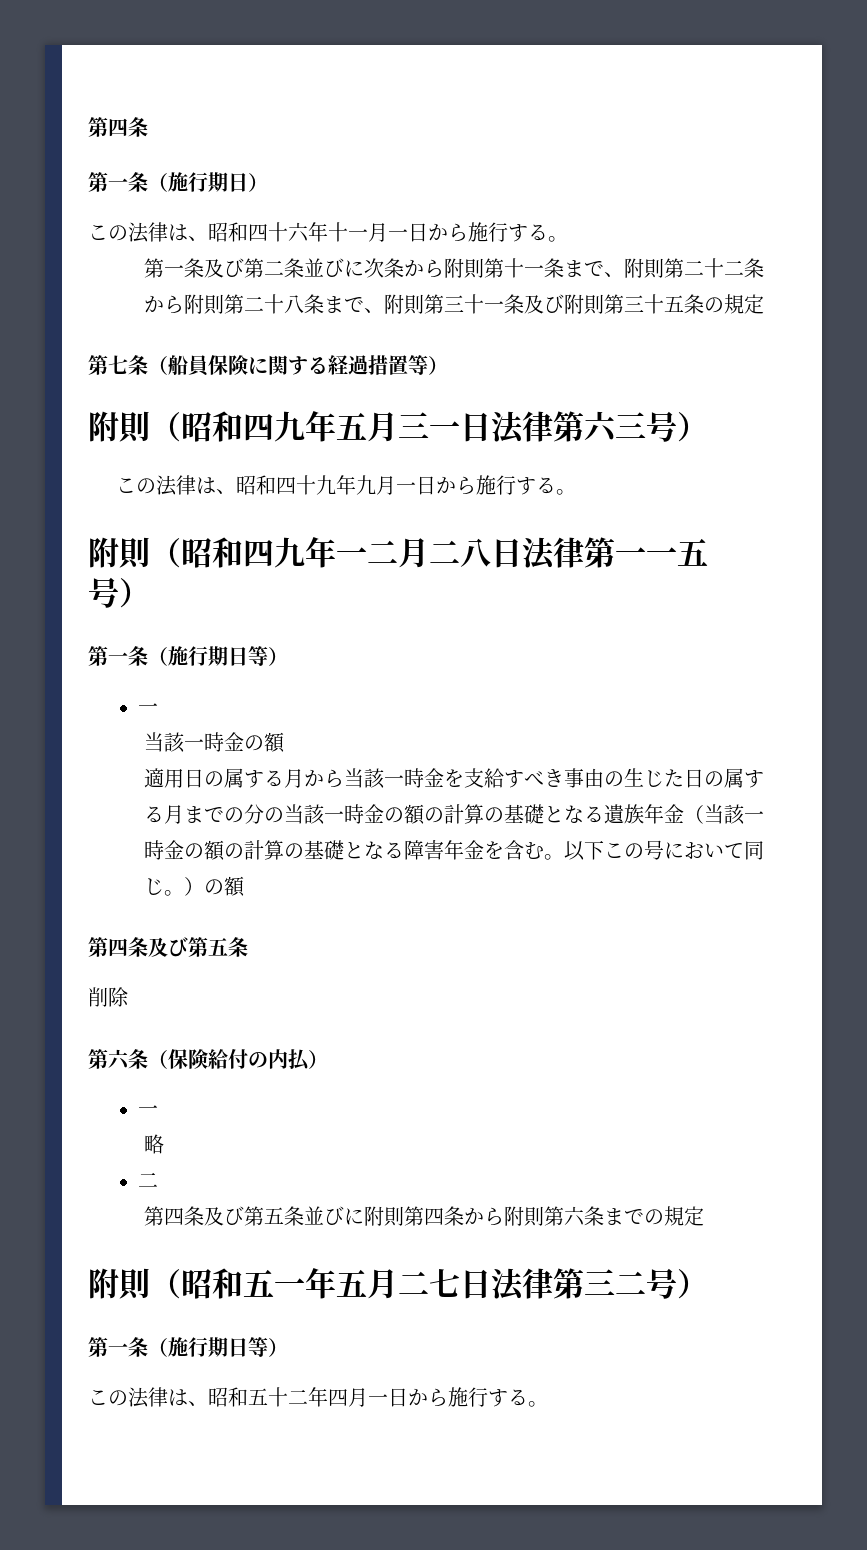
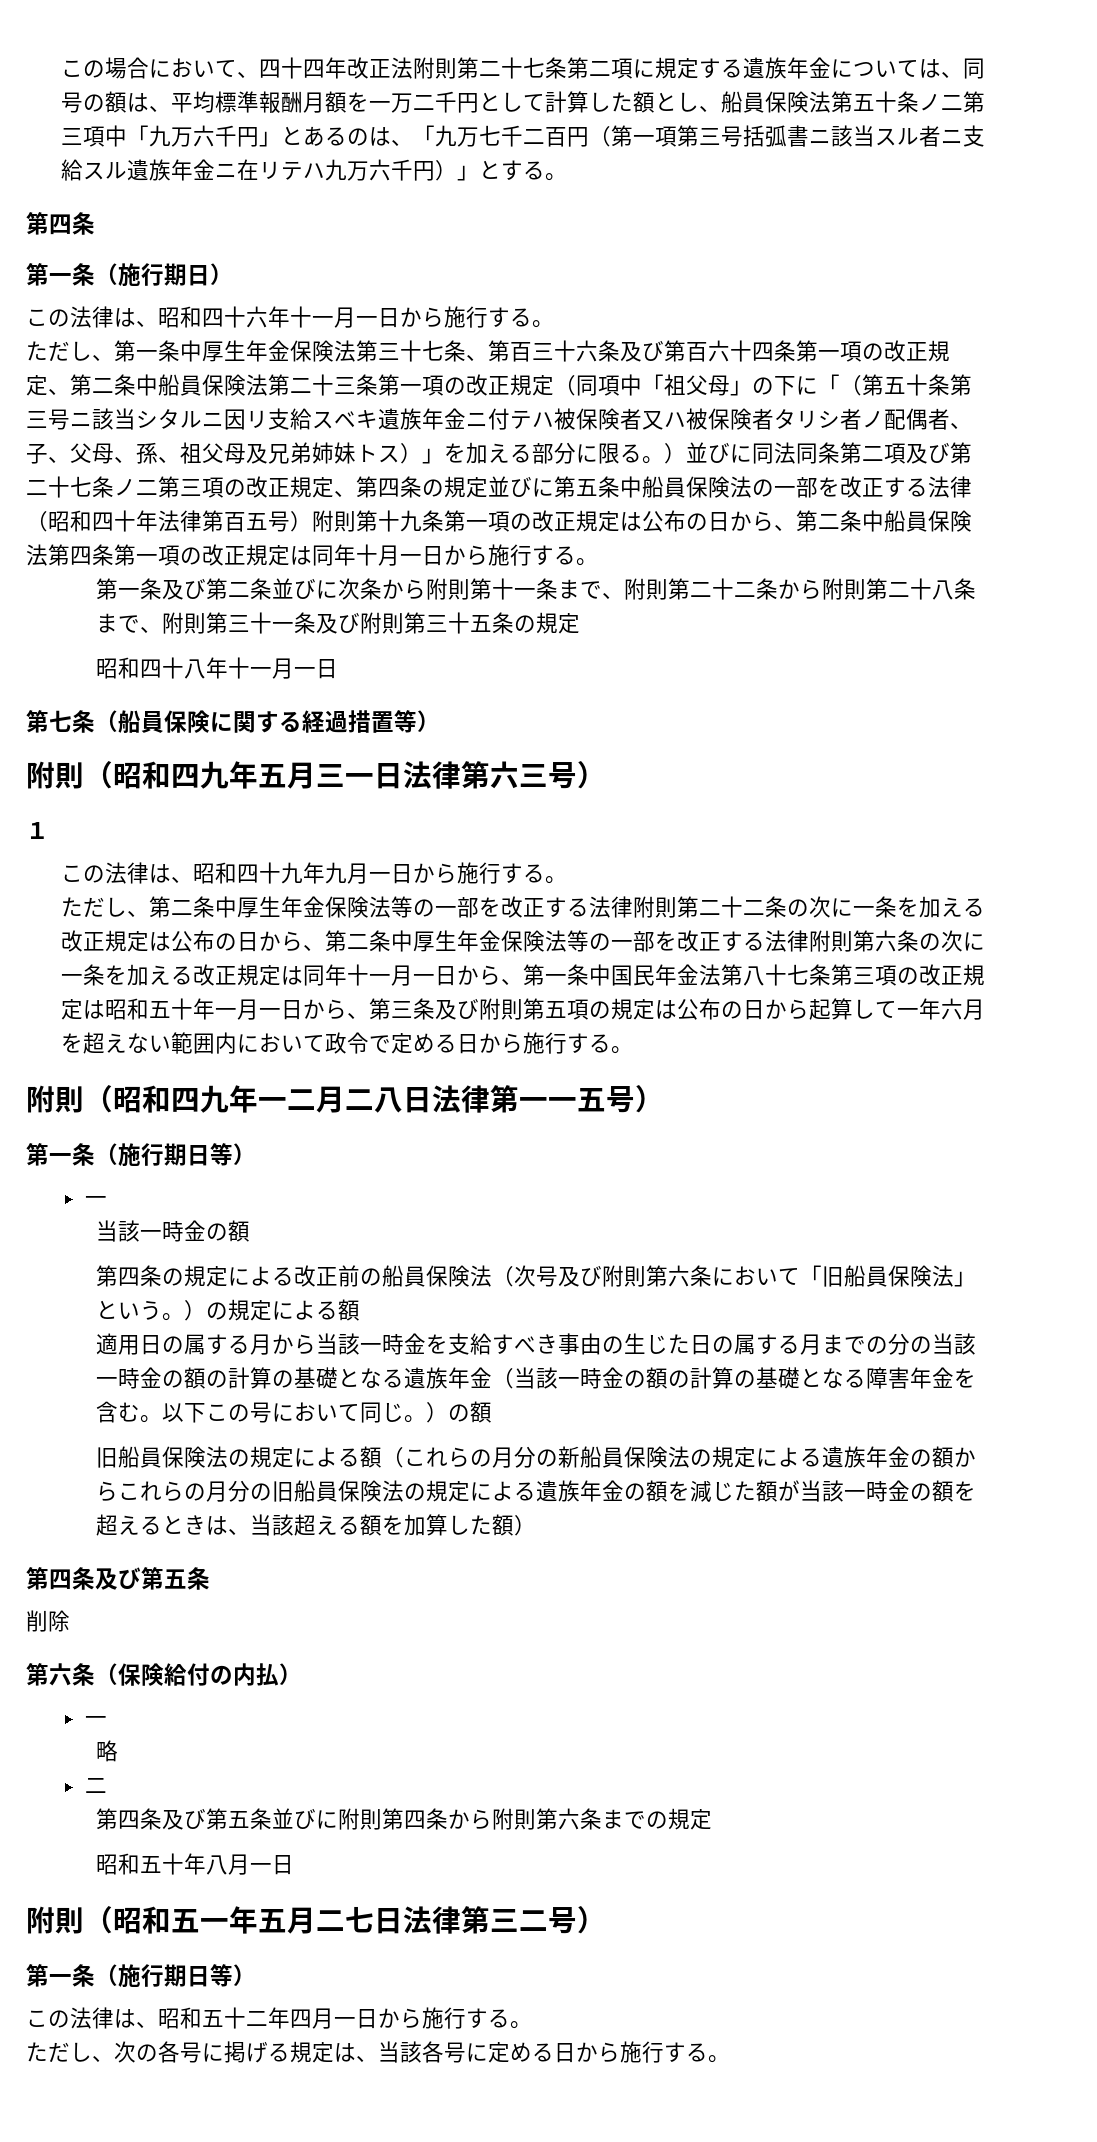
(88, 127) none -> [60,57,985,79] [60,91,985,114] [60,125,985,147] [60,159,567,181] この場合において、四十四年改正法附則第二十七条第二項に規定する遺族年金については、同号の額は、平均標準報酬月額を一万二千円として計算した額とし、船員保険法第五十条ノ二第三項中「九万六千円」とあるのは、「九万七千二百円（第一項第三号括弧書ニ該当スル者ニ支給スル遺族年金ニ在リテハ九万六千円）」とする。 //
(568, 239) none -> [26,340,950,362] [26,374,972,396] [26,408,972,430] [26,442,972,464] [26,476,972,498] [26,510,972,532] [26,544,598,566] // ただし、第一条中厚生年金保険法第三十七条、第百三十六条及び第百六十四条第一項の改正規定、第二条中船員保険法第二十三条第一項の改正規定（同項中「祖父母」の下に「（第五十条第三号ニ該当シタルニ因リ支給スベキ遺族年金ニ付テハ被保険者又ハ被保険者タリシ者ノ配偶者、子、父母、孫、祖父母及兄弟姉妹トス）」を加える部分に限る。）並びに同法同条第二項及び第二十七条ノ二第三項の改正規定、第四条の規定並びに第五条中船員保険法の一部を改正する法律（昭和四十年法律第百五号）附則第十九条第一項の改正規定は公布の日から、第二条中船員保険法第四条第一項の改正規定は同年十月一日から施行する。
(765, 304) none -> [95,657,338,679] // 昭和四十八年十一月一日
(708, 427) none -> [26,822,49,839] // １
(577, 492) none -> [60,896,985,918] [60,930,985,952] [60,964,985,986] [60,998,985,1020] [60,1032,633,1054] // ただし、第二条中厚生年金保険法等の一部を改正する法律附則第二十二条の次に一条を加える改正規定は公布の日から、第二条中厚生年金保険法等の一部を改正する法律附則第六条の次に一条を加える改正規定は同年十一月一日から、第一条中国民年金法第八十七条第三項の改正規定は昭和五十年一月一日から、第三条及び附則第五項の規定は公布の日から起算して一年六月を超えない範囲内において政令で定める日から施行する。
(286, 742) none -> [95,1265,976,1287] [95,1299,360,1321] // 第四条の規定による改正前の船員保険法（次号及び附則第六条において「旧船員保険法」という。）の規定による額
(246, 886) none -> [95,1446,976,1468] [95,1480,976,1502] [95,1514,536,1536] // 旧船員保険法の規定による額（これらの月分の新船員保険法の規定による遺族年金の額からこれらの月分の旧船員保険法の規定による遺族年金の額を減じた額が当該一時金の額を超えるときは、当該超える額を加算した額）
(705, 1216) none -> [95,1853,294,1875] // 昭和五十年八月一日
(548, 1404) none -> [26,2041,730,2063] // ただし、次の各号に掲げる規定は、当該各号に定める日から施行する。

